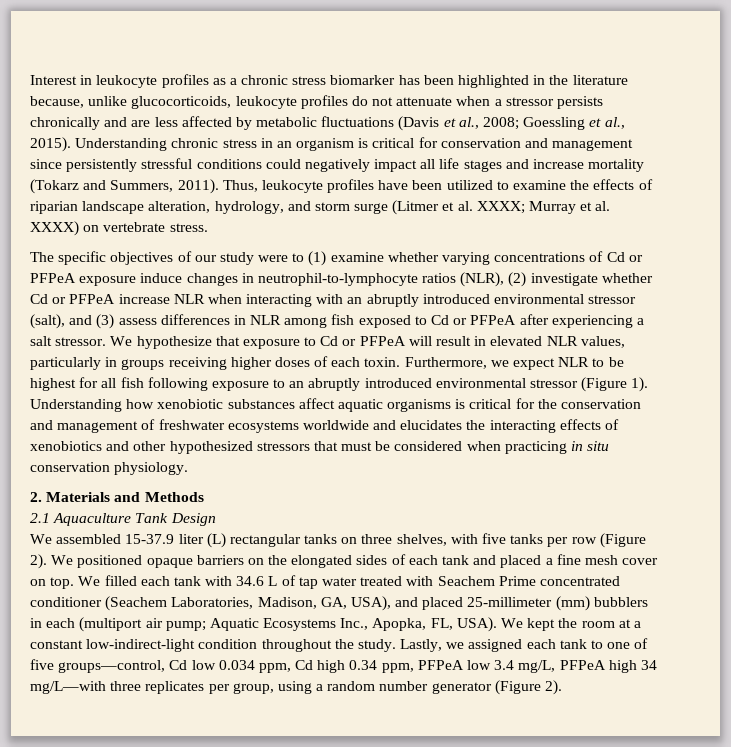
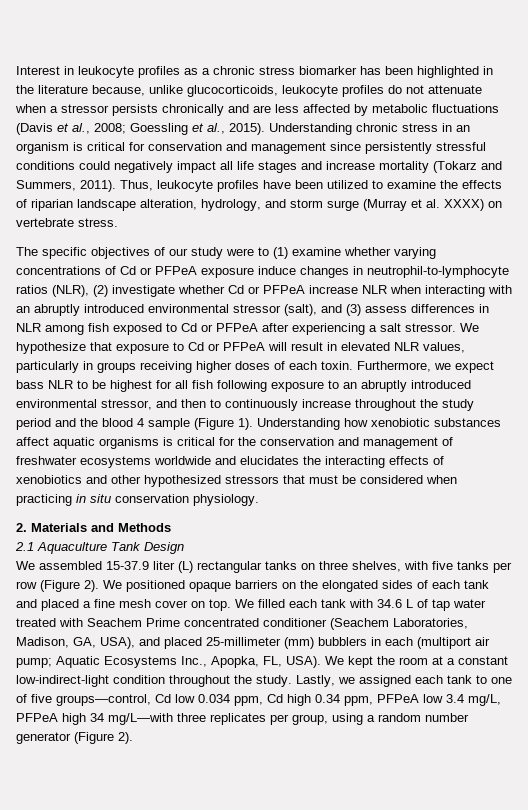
[392,200,577,215] (Litmer et al. XXXX; Murray -> [363,199,407,211] (Murray
(556, 364) none -> [16,380,44,389] bass
[530,379,579,388] stressor -> [101,399,474,411] [16,418,190,430] stressor, and then to continuously increase throughout the study period and the blood 4 sample

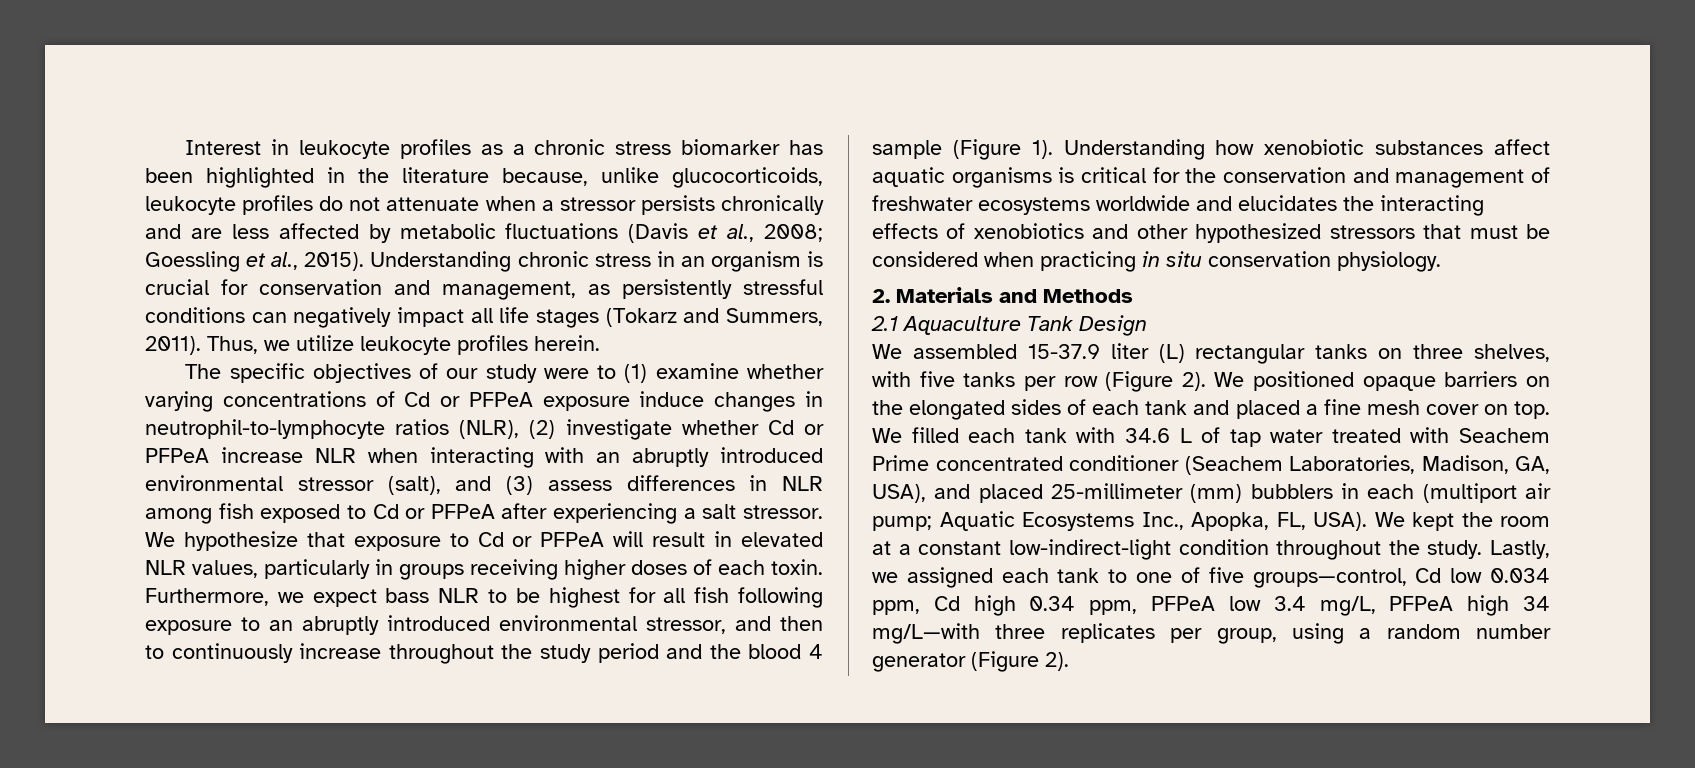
[87,142,125,151] critical -> [145,279,209,295] crucial
[251,142,361,154] management since -> [442,281,610,300] management, as
[79,161,110,170] could -> [251,312,287,323] can
[301,161,429,173] and increase mortality -> (599, 318) none
[157,180,502,192] [16,199,502,211] [16,218,118,227] leukocyte profiles have been utilized to examine the effects of riparian landscape alteration, hydrology, and storm surge (Murray et al. XXXX) on vertebrate stress. -> [264,335,600,355] we utilize leukocyte profiles herein.

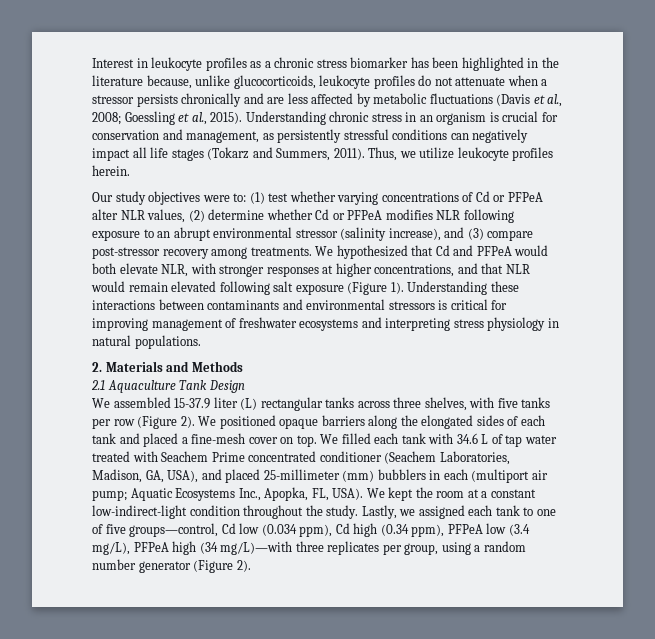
[185,363,739,383] The specific objectives of our study were to (1) examine -> [92,191,289,205] Our study objectives were to: (1) test
[542,391,823,412] [145,419,824,440] [145,447,823,468] [145,475,823,495] [145,503,823,524] [145,531,824,551] [145,559,823,580] [145,587,824,608] [145,615,823,635] [145,643,824,664] [872,139,1550,160] [872,167,1550,188] [872,195,1484,216] [872,223,1550,243] [872,251,1441,272] exposure induce changes in neutrophil-to-lymphocyte ratios (NLR), (2) investigate whether Cd or PFPeA increase NLR when interacting with an abruptly introduced environmental stressor (salt), and (3) assess differences in NLR among fish exposed to Cd or PFPeA after experiencing a salt stressor. We hypothesize that exposure to Cd or PFPeA will result in elevated NLR values, particularly in groups receiving higher doses of each toxin. Furthermore, we expect bass NLR to be highest for all fish following exposure to an abruptly introduced environmental stressor, and then to continuously increase throughout the study period and the blood 4 sample (Figure 1). Understanding how xenobiotic substances affect aquatic organisms is critical for the conservation and management of freshwater ecosystems worldwide and elucidates the interacting effects of xenobiotics and other hypothesized stressors that must be considered when practicing in situ conservation physiology. -> [92,209,514,223] [92,227,534,241] [92,245,549,259] [92,263,530,277] [91,281,519,295] [92,299,508,310] [92,317,559,331] [92,335,201,349] alter NLR values, (2) determine whether Cd or PFPeA modifies NLR following exposure to an abrupt environmental stressor (salinity increase), and (3) compare post-stressor recovery among treatments. We hypothesized that Cd and PFPeA would both elevate NLR, with stronger responses at higher concentrations, and that NLR would remain elevated following salt exposure (Figure 1). Understanding these interactions between contaminants and environmental stressors is critical for improving management of freshwater ecosystems and interpreting stress physiology in natural populations.
[1378,348,1403,359] on -> [357,401,390,408] across
[1526,376,1550,387] on -> [368,415,398,429] along
[1323,399,1420,415] fine mesh -> [191,433,246,444] fine-mesh
[1490,568,1550,583] [872,595,1550,616] [872,623,980,644] 0.034 ppm, Cd high 0.34 ppm, PFPeA low 3.4 mg/L, PFPeA high 34 mg/L—with -> [261,523,530,537] [92,541,293,555] (0.034 ppm), Cd high (0.34 ppm), PFPeA low (3.4 mg/L), PFPeA high (34 mg/L)—with

